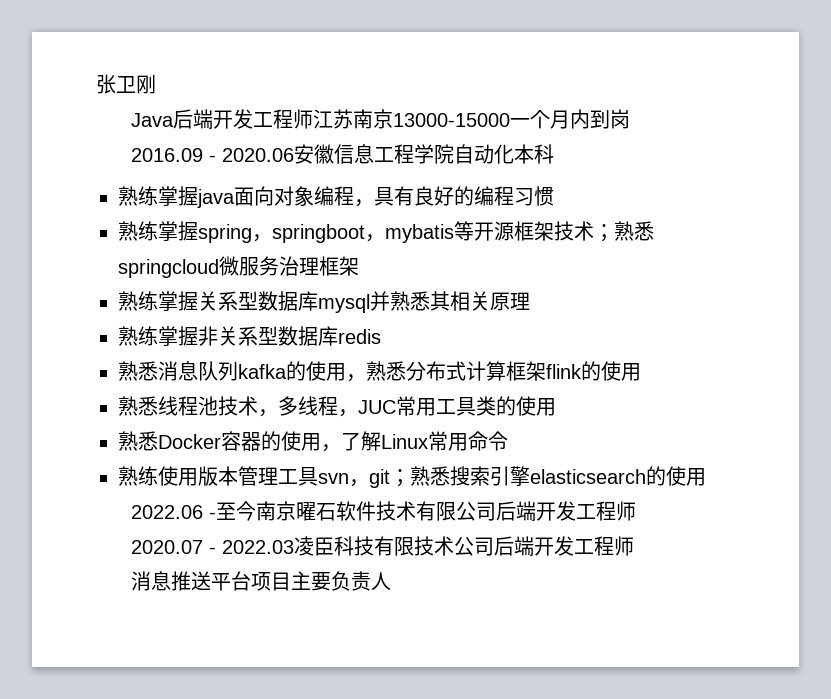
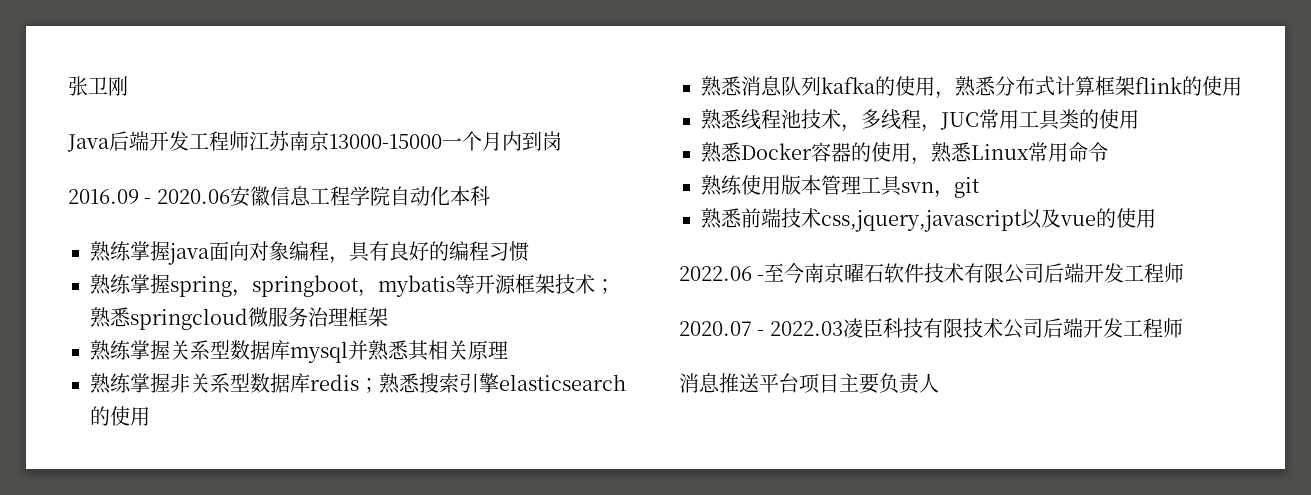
(381, 336) none -> [359,373,626,394] [90,406,150,426] ；熟悉搜索引擎elasticsearch的使用
[341,431,381,451] 了解 -> [931,142,972,163] 熟悉
[390,466,646,487] ；熟悉搜索引擎elasticsearch -> [701,208,1096,232] // 熟悉前端技术css,jquery,javascript以及vue

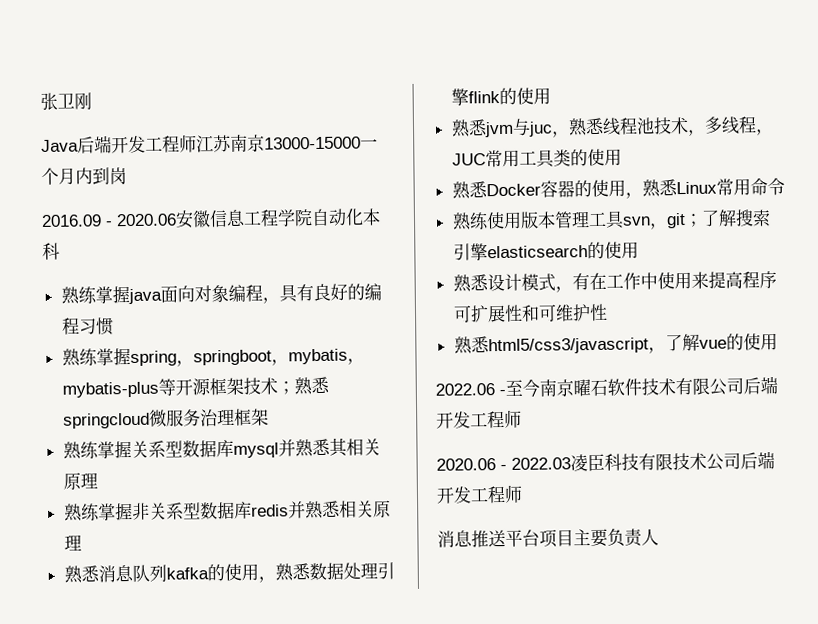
(455, 286) none -> [346,358,365,365] [61,381,159,398] ，mybatis-plus
[359,373,626,394] [90,406,150,426] ；熟悉搜索引擎elasticsearch的使用 -> [287,500,391,520] [63,534,82,551] 并熟悉相关原理
[995,76,1135,96] 分布式计算框架 -> [308,562,395,581] [450,88,469,106] 数据处理引擎
(742, 119) none -> [483,117,605,138] jvm与juc，熟悉
[701,208,1061,232] // 熟悉前端技术css,jquery,javascript以及 -> [683,209,771,228] [452,241,639,261] [452,271,777,293] [452,303,608,323] [453,333,700,355] ；了解搜索引擎elasticsearch的使用 // 熟悉设计模式，有在工作中使用来提高程序可扩展性和可维护性 // 熟悉html5/css3/javascript，了解
[679,321,752,336] 2020.07 -> [436,458,496,471] 2020.06

